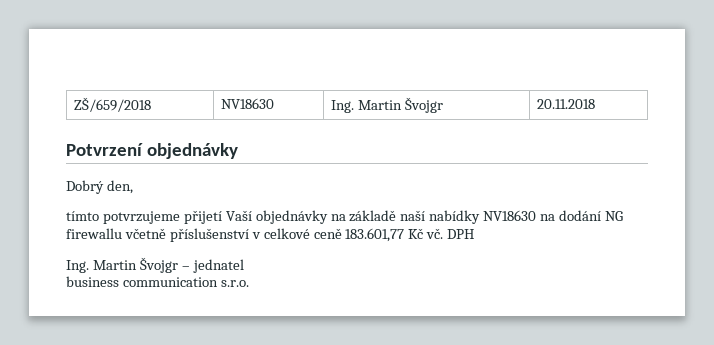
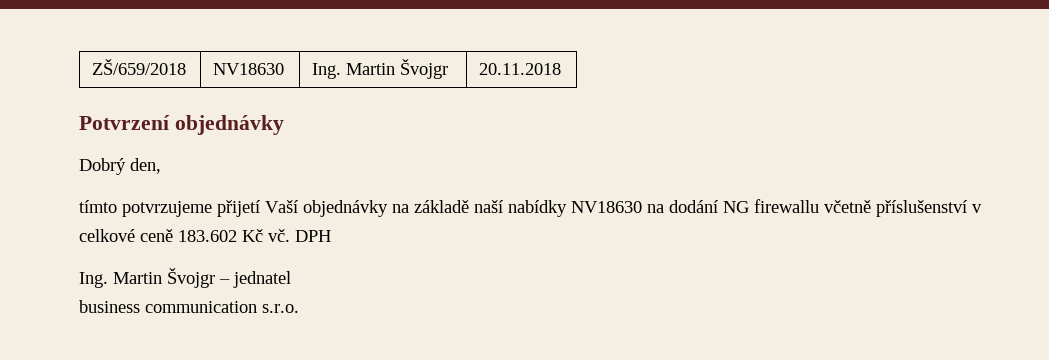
[345,228,405,242] 183.601,77 -> [178,230,237,242] 183.602

